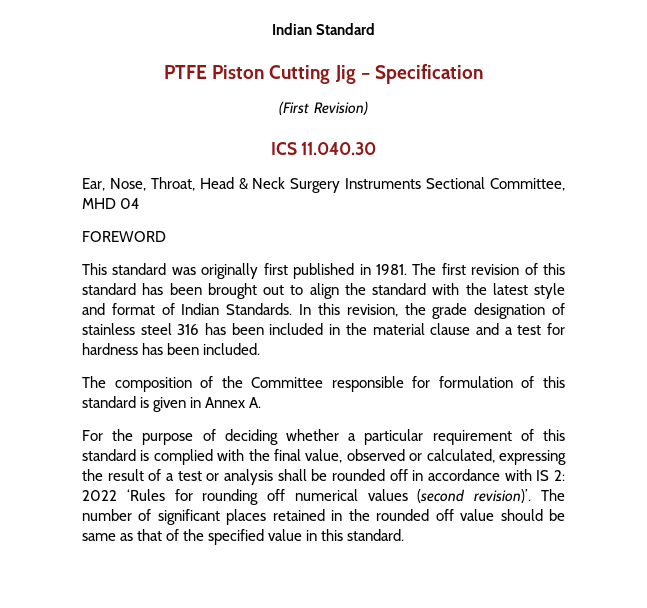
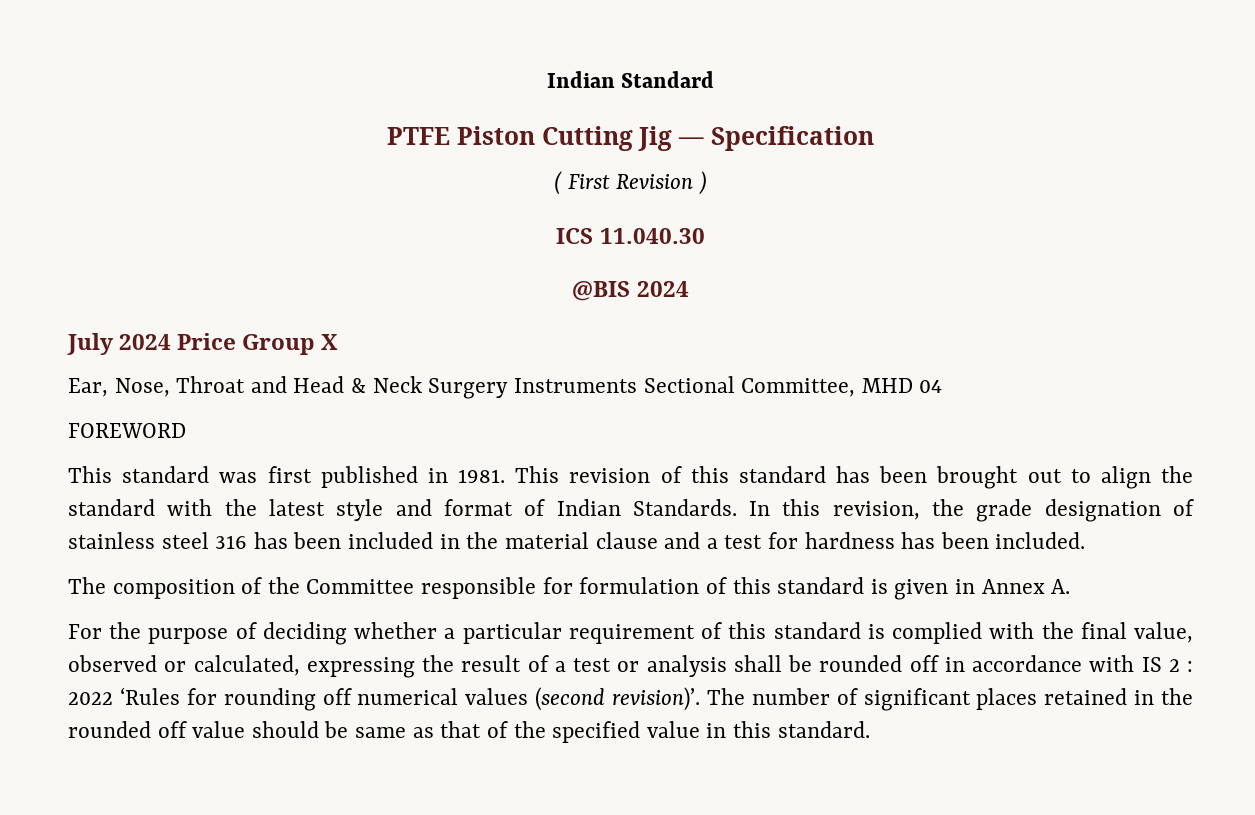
[360,73,370,79] – -> [677,137,704,145] —
[279,101,368,116] [270,142,377,155] (First Revision) // ICS 11.040.30 -> [554,171,707,195] [556,228,705,244] [572,281,689,301] [67,333,339,355] ( First Revision ) // ICS 11.040.30 // @BIS 2024 // July 2024 Price Group X
[150,177,195,191] Throat, -> [176,376,287,393] Throat and
[201,263,259,279] originally -> (258, 477) none
[412,263,466,275] The first -> [515,466,560,483] This
[554,470,566,481] 2: -> [1168,659,1193,672] 2 :

